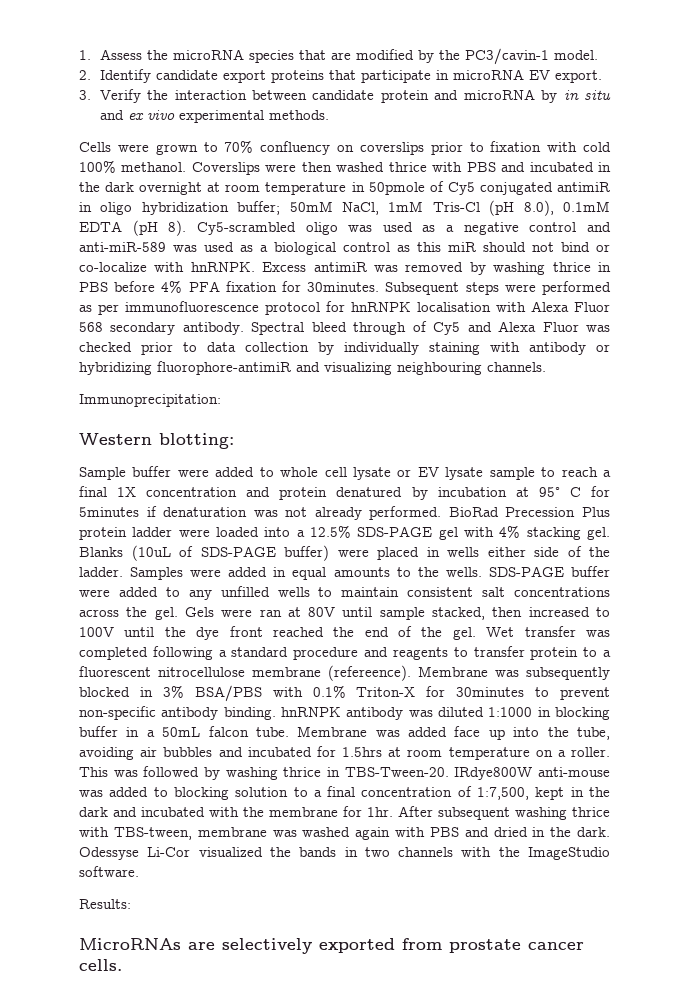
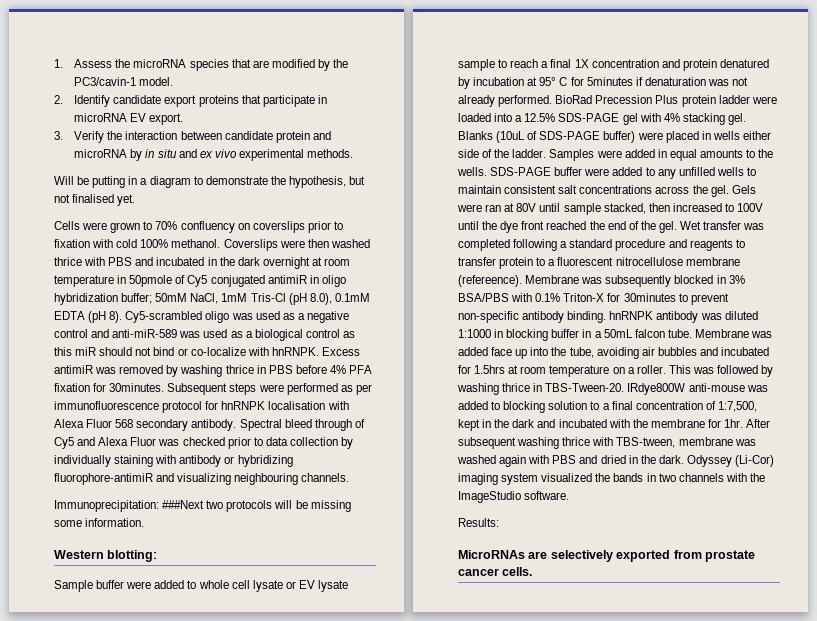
(329, 115) none -> [54,176,366,188] [54,194,136,206] // Will be putting in a diagram to demonstrate the hypothesis, but not finalised yet.
(221, 400) none -> [162,500,351,512] [54,518,145,527] ###Next two protocols will be missing some information.
[79,847,191,860] Odessyse Li-Cor -> [686,455,775,467] [458,473,539,485] Odyssey (Li-Cor) imaging system

